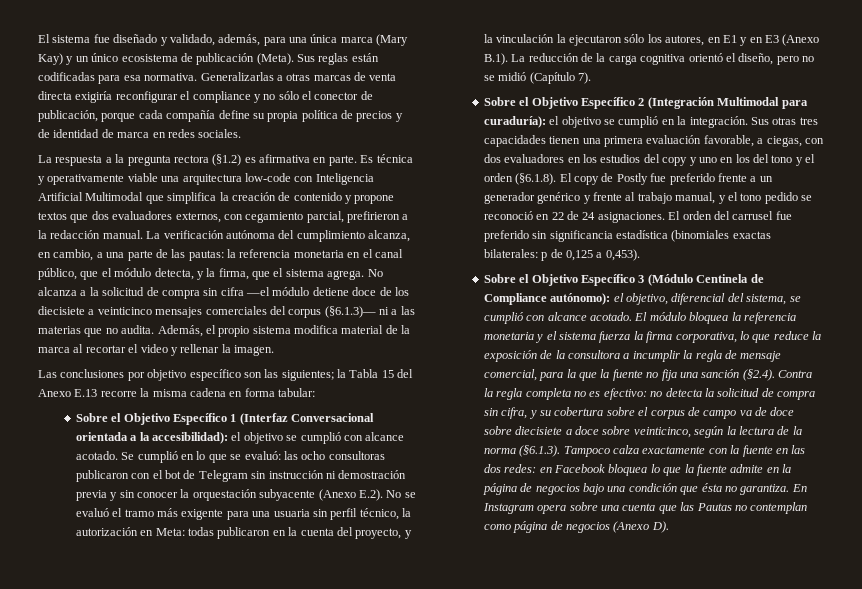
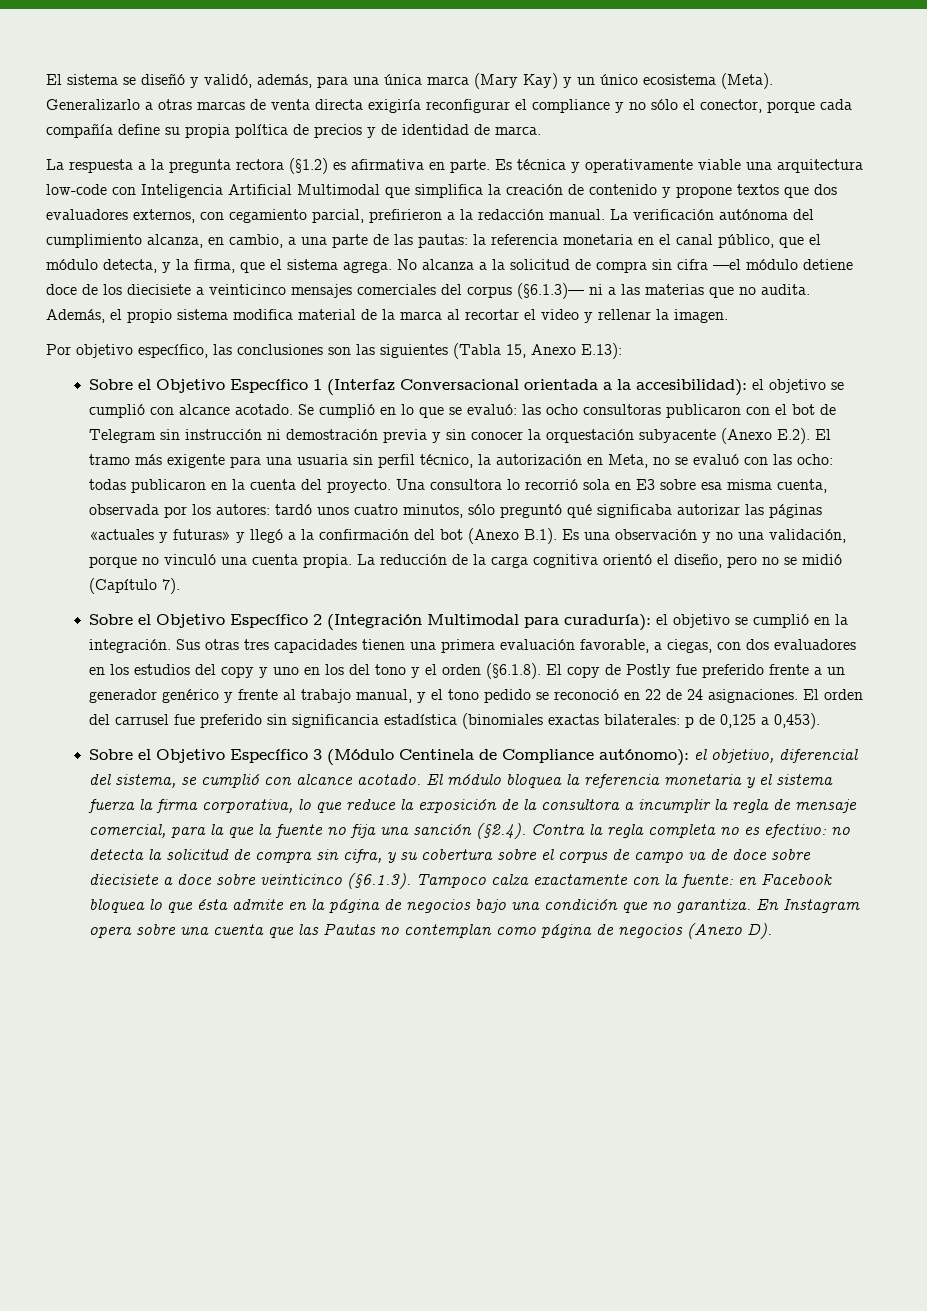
[93,34,215,46] fue diseñado y validado, -> [123,73,252,88] se diseñó y validó,
[180,53,379,65] [38,72,274,84] de publicación (Meta). Sus reglas están codificadas para esa normativa. Generalizarlas -> [721,73,773,89] [46,99,140,110] (Meta). Generalizarlo
[314,91,373,100] [38,110,98,122] conector de publicación, -> [700,99,762,113] conector,
[117,129,242,138] marca en redes sociales. -> [495,126,541,135] marca.
[38,369,414,381] [38,388,315,397] Las conclusiones por objetivo específico son las siguientes; la Tabla 15 del Anexo E.13 recorre la misma cadena en forma tabular: -> [46,343,622,359] Por objetivo específico, las conclusiones son las siguientes (Tabla 15, Anexo E.13):
[386,490,416,498] [75,508,123,517] No se evaluó el -> [814,429,831,440] El
[155,528,185,536] Meta: -> [607,454,833,468] Meta, no se evaluó con las ocho:
[355,528,412,539] [483,34,820,46] [483,53,508,65] proyecto, y la vinculación la ejecutaron sólo los autores, en E1 y en E3 (Anexo B.1). -> [326,479,827,493] [88,504,822,518] [88,528,846,544] [88,554,352,568] proyecto. Una consultora lo recorrió sola en E3 sobre esa misma cuenta, observada por los autores: tardó unos cuatro minutos, sólo preguntó qué significaba autorizar las páginas «actuales y futuras» y llegó a la confirmación del bot (Anexo B.1). Es una observación y no una validación, porque no vinculó una cuenta propia.
[633,426,802,438] [483,448,516,454] veinticinco, según la lectura de la norma -> [259,874,342,885] veinticinco
[742,445,806,457] [483,464,537,473] fuente en las dos redes: -> [680,874,734,888] fuente:
[684,464,727,476] la fuente -> [196,899,228,910] ésta
[701,483,722,492] ésta -> (648, 907) none

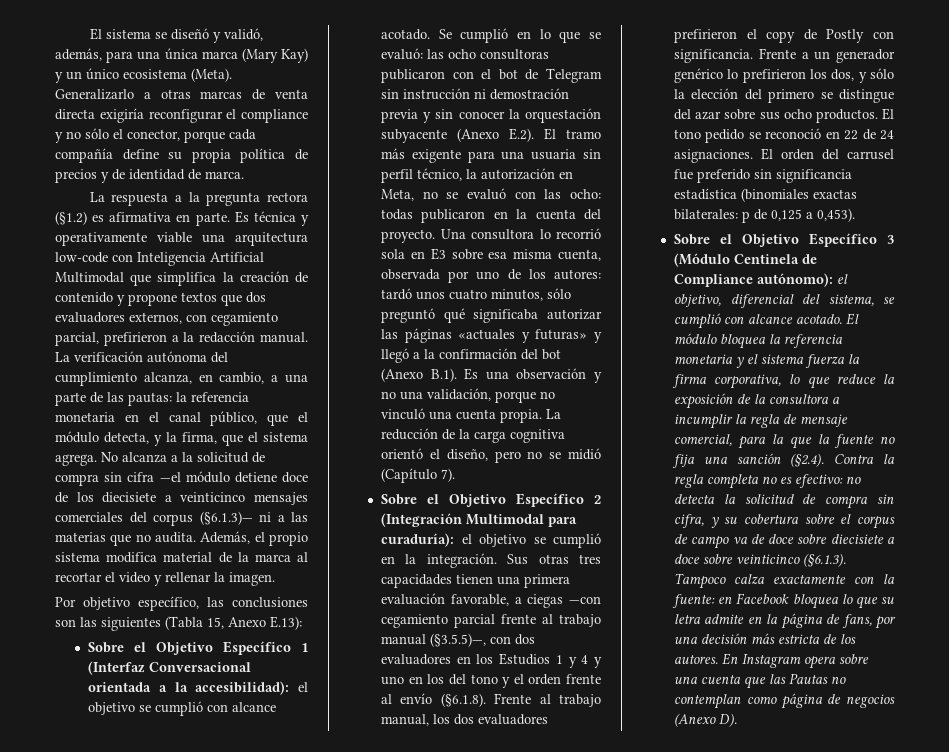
(187, 512) none -> [476,269,521,280] uno de
[666,639,712,653] ciegas, -> [527,594,601,608] [381,614,601,628] [381,633,487,647] ciegas —con cegamiento parcial frente al trabajo manual (§3.5.5)—,
[133,664,254,678] estudios del copy -> [499,653,589,668] Estudios 1 y 4
[485,663,845,679] [88,689,443,703] (§6.1.8). El copy de Postly fue preferido frente a un generador genérico y frente al trabajo manual, y el -> [566,674,601,684] [381,693,601,707] [381,714,549,726] [674,29,894,43] [674,48,895,63] [674,68,894,83] [674,88,894,103] [674,108,894,123] frente al envío (§6.1.8). Frente al trabajo manual, los dos evaluadores prefirieron el copy de Postly con significancia. Frente a un generador genérico lo prefirieron los dos, y sólo la elección del primero se distingue del azar sobre sus ocho productos. El
[196,899,228,910] ésta -> [881,597,894,604] [674,614,702,624] su letra
[405,899,751,913] negocios bajo una condición que no garantiza. -> [841,614,896,629] [674,633,857,644] [674,655,719,664] fans, por una decisión más estricta de los autores.

